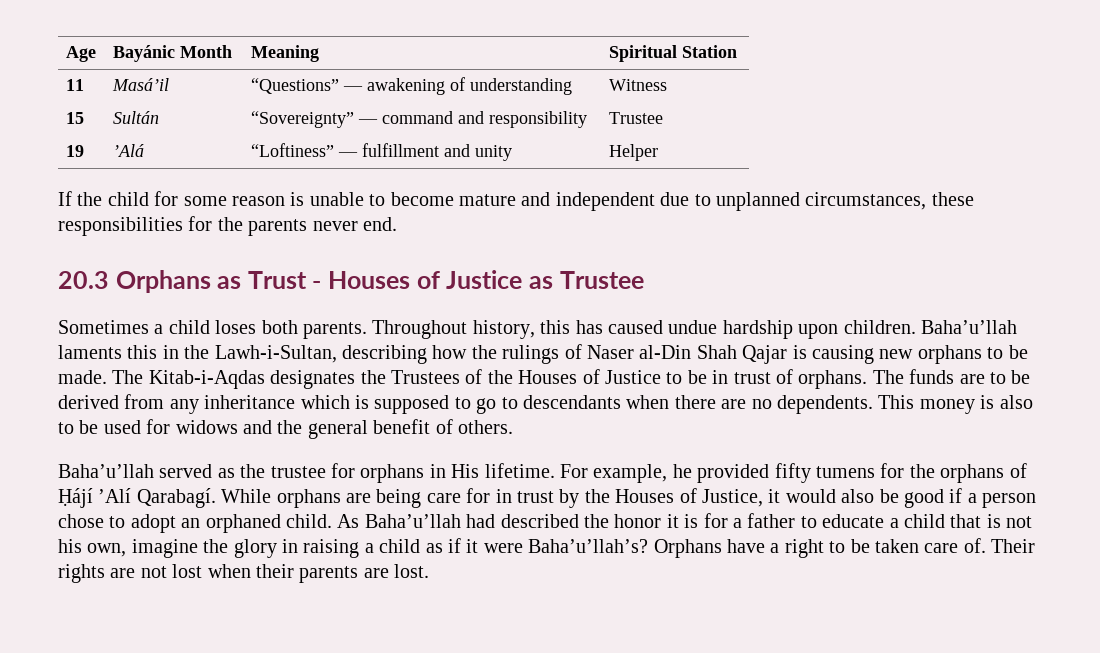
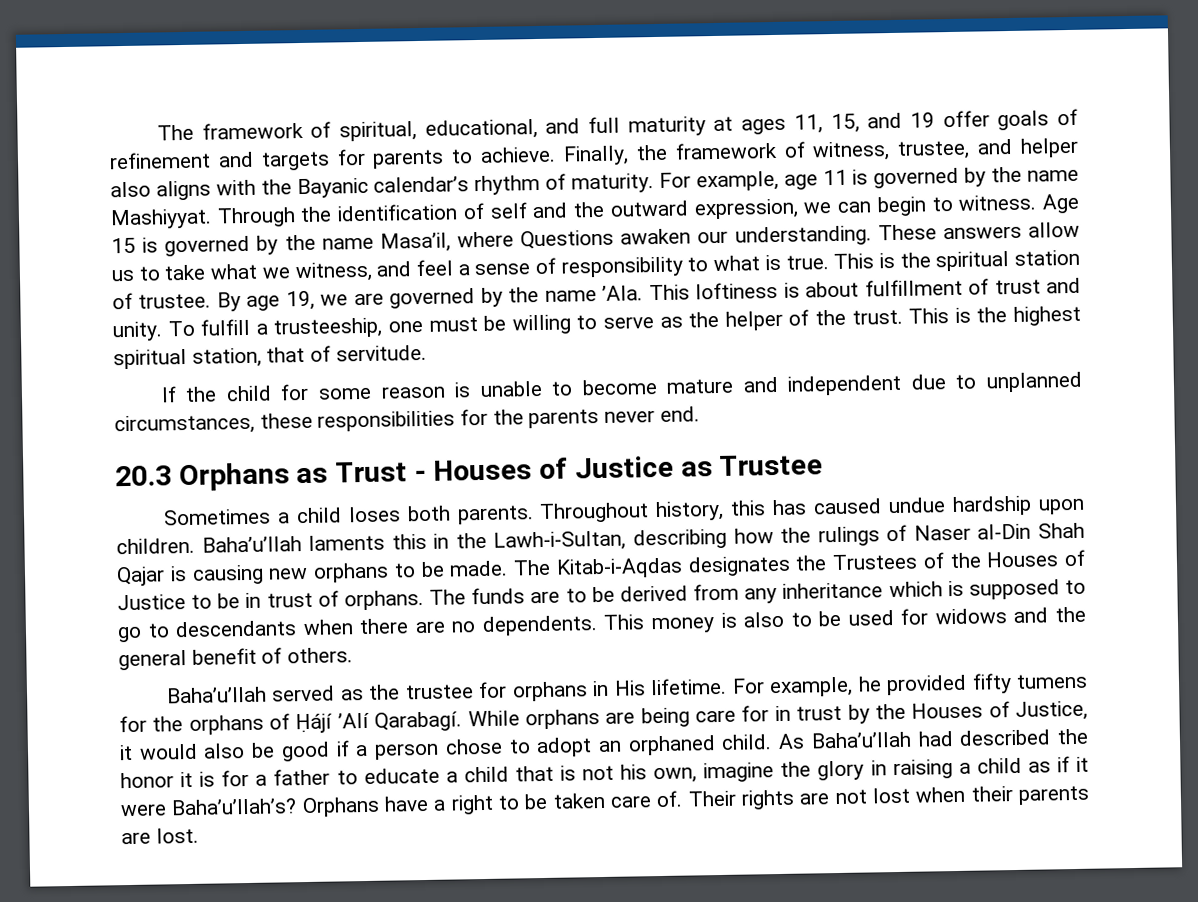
[66,46,97,62] [113,45,233,62] [251,45,320,62] [609,45,738,62] [66,79,85,91] [112,78,170,91] [251,77,573,95] [609,79,668,91] [66,112,85,124] [113,111,160,124] [251,111,588,128] [609,112,664,124] [66,145,85,157] [113,144,145,157] [251,143,513,161] [609,144,659,161] Age | Bayánic Month | Meaning | Spiritual Station // 11 | Masá’il | “Questions” — awakening of understanding | Witness // 15 | Sultán | “Sovereignty” — command and responsibility | Trustee // 19 | ’Alá | “Loftiness” — fulfillment and unity | Helper -> [156,108,1079,142] [109,137,1080,171] [110,166,1079,201] [110,193,1081,230] [111,221,1080,257] [111,249,1081,283] [112,277,1082,312] [112,305,1082,342] [113,344,427,370] The framework of spiritual, educational, and full maturity at ages 11, 15, and 19 offer goals of refinement and targets for parents to achieve. Finally, the framework of witness, trustee, and helper also aligns with the Bayanic calendar’s rhythm of maturity. For example, age 11 is governed by the name Mashiyyat. Through the identification of self and the outward expression, we can begin to witness. Age 15 is governed by the name Masa’il, where Questions awaken our understanding. These answers allow us to take what we witness, and feel a sense of responsibility to what is true. This is the spiritual station of trustee. By age 19, we are governed by the name ’Ala. This loftiness is about fulfillment of trust and unity. To fulfill a trusteeship, one must be willing to serve as the helper of the trust. This is the highest spiritual station, that of servitude.

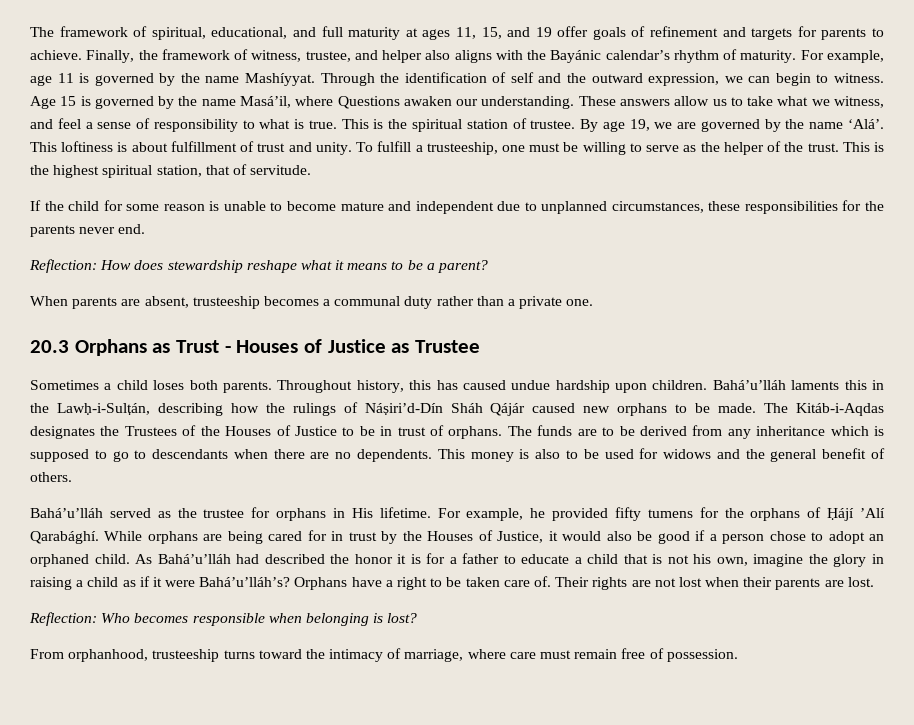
[296,177,369,199] Bayanic -> [550,50,602,63] Bayánic
[110,208,212,230] Mashiyyat. -> [245,73,315,86] Mashíyyat.
[379,232,451,253] Masa’il, -> [239,96,291,108] Masá’il,
[602,285,644,301] ’Ala. -> [847,119,884,129] ‘Alá’.
(700, 414) none -> [29,259,489,273] [30,296,594,309] // Reflection: How does stewardship reshape what it means to be a parent? // When parents are absent, trusteeship becomes a communal duty rather than a private one.
[201,536,302,553] Baha’u’llah -> [712,380,786,390] Bahá’u’lláh
[493,530,627,552] Lawh-i-Sultan, -> [56,403,150,415] Lawḥ-i-Sulṭán,
[913,522,1085,541] [116,564,264,587] Naser al-Din Shah Qajar is causing -> [364,403,576,416] Náṣiri’d-Dín Sháh Qájár caused
[555,557,683,579] Kitab-i-Aqdas -> [796,403,885,416] Kitáb-i-Aqdas
[165,686,267,704] Baha’u’llah -> [30,508,103,518] Bahá’u’lláh
[374,711,463,732] Qarabagí. -> [30,531,99,544] Qarabághí.
[695,709,737,723] care -> [268,531,303,541] cared
[810,731,912,749] Baha’u’llah -> [157,554,231,564] Bahá’u’lláh
[171,798,298,816] Baha’u’llah’s? -> [199,577,291,587] Bahá’u’lláh’s?
(199, 835) none -> [29,612,418,626] [30,648,738,662] // Reflection: Who becomes responsible when belonging is lost? // From orphanhood, trusteeship turns toward the intimacy of marriage, where care must remain free of possession.

